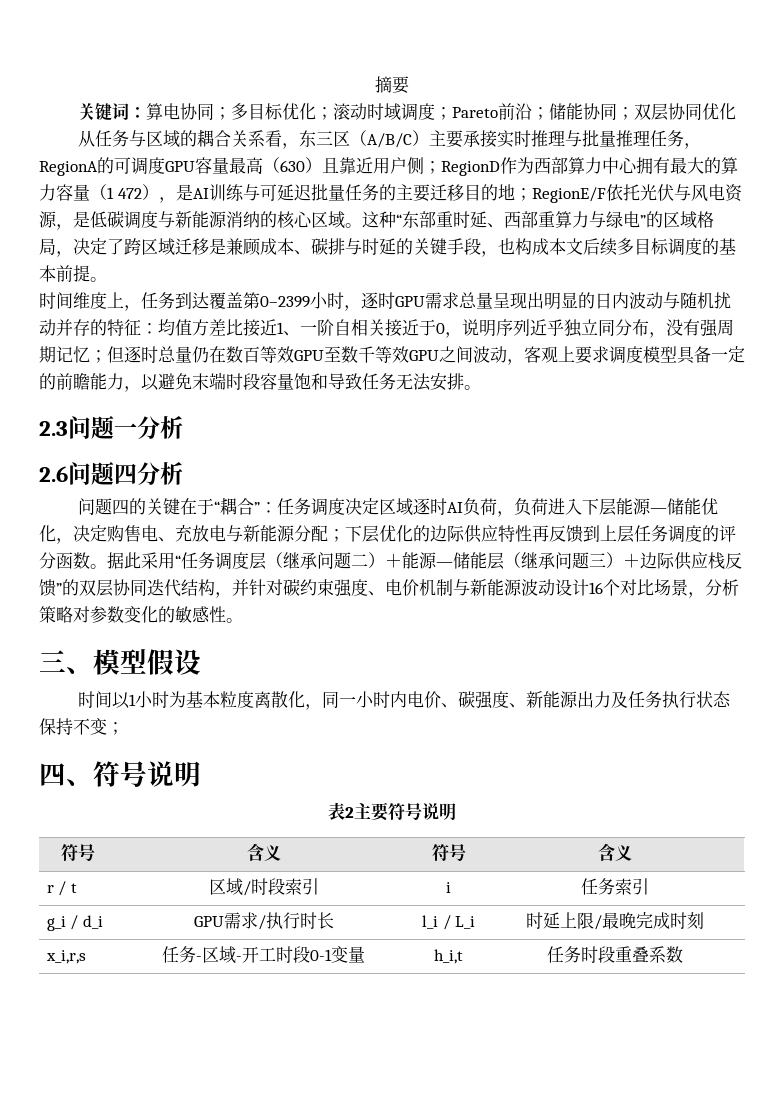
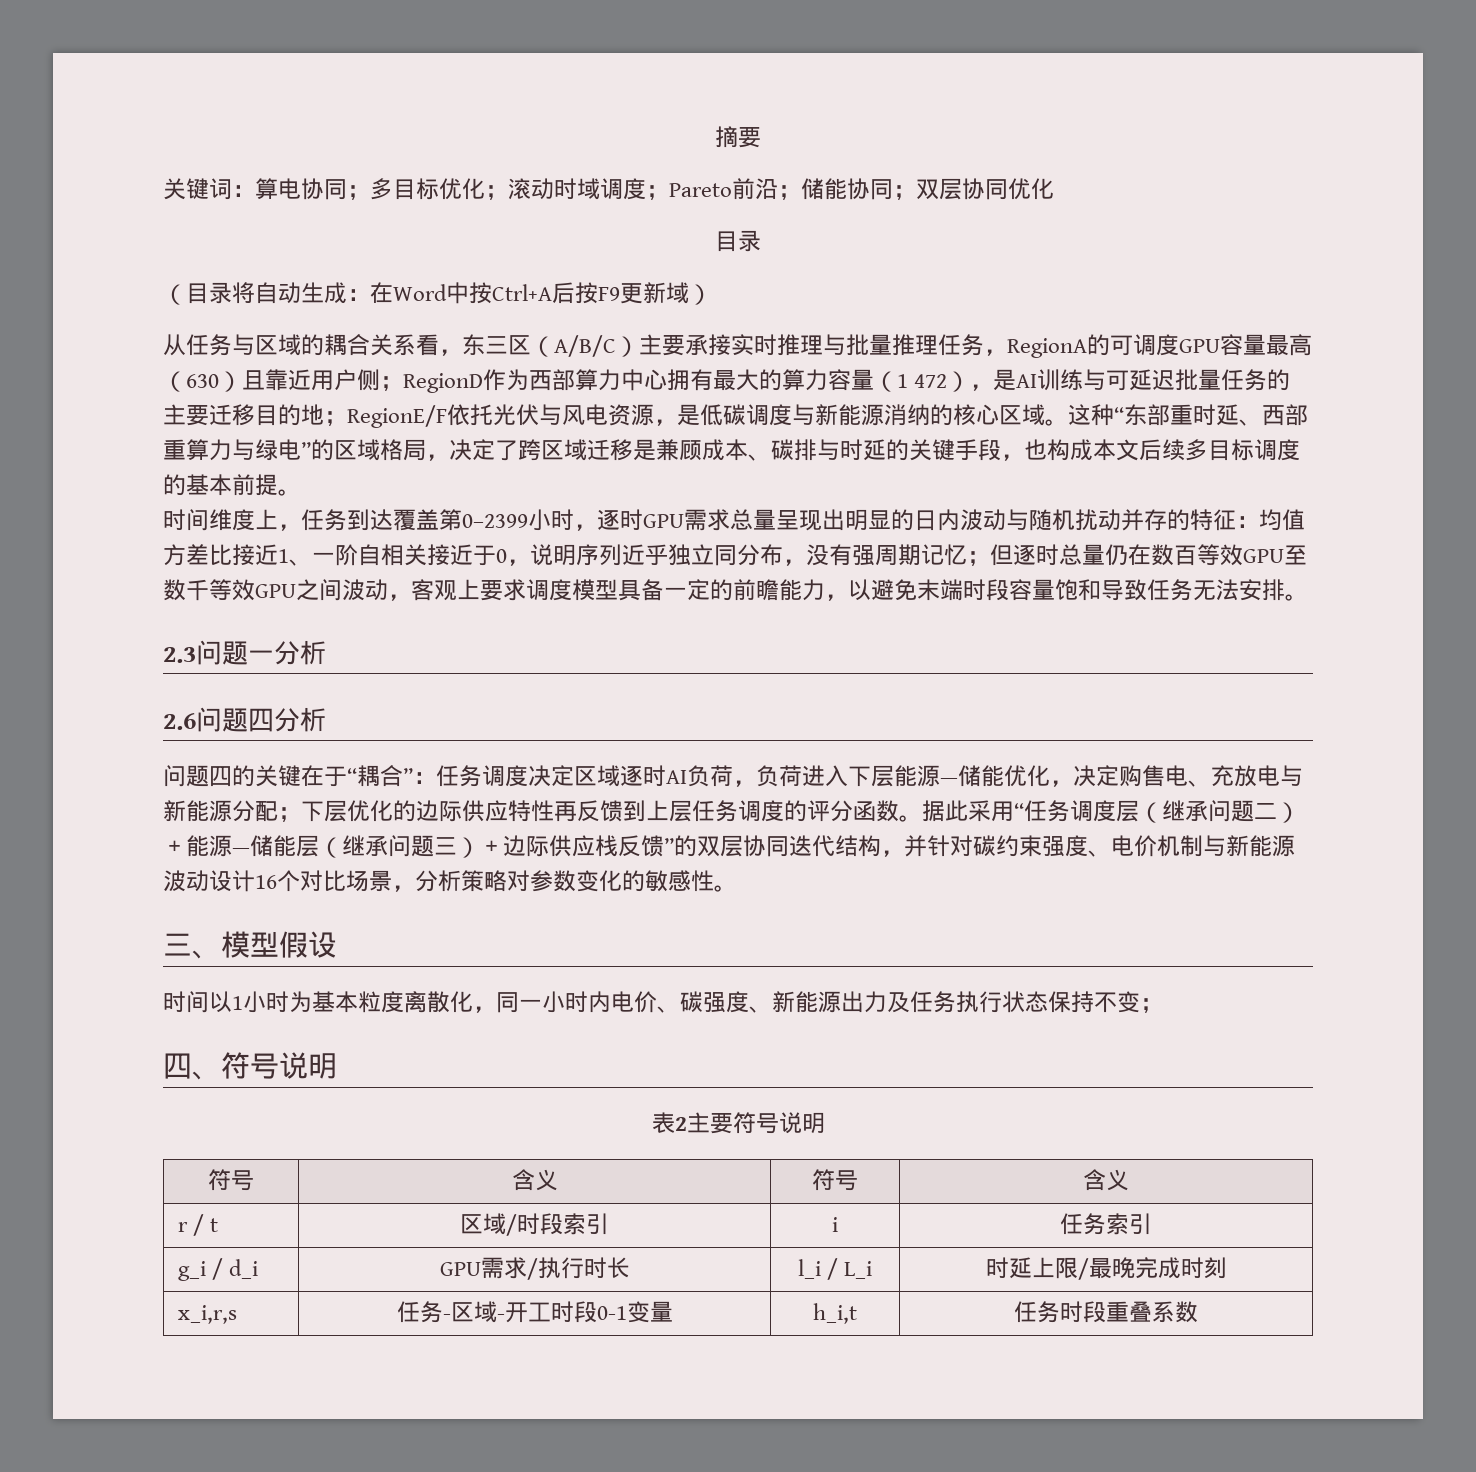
(736, 111) none -> [715,230,761,252] [163,282,712,305] // 目录 // （目录将自动生成：在Word中按Ctrl+A后按F9更新域）

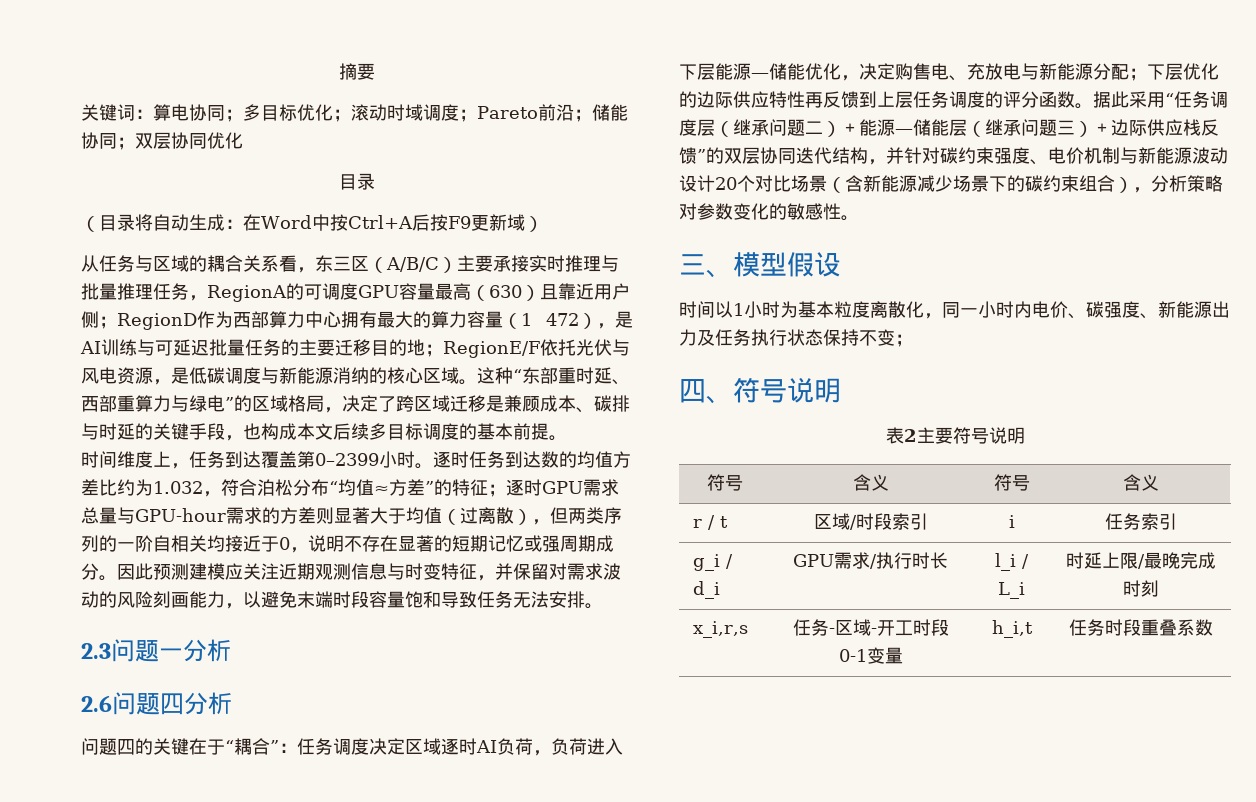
[574,509,1305,531] [163,544,312,566] ，逐时GPU需求总量呈现出明显的日内波动与随机扰动并存的特征：均值方差比接近1、 -> [415,451,631,469] [81,479,619,497] [81,507,622,525] [81,535,117,552] 。逐时任务到达数的均值方差比约为1.032，符合泊松分布“均值≈方差”的特征；逐时GPU需求总量与GPU-hour需求的方差则显著大于均值（过离散），但两类序列的
(427, 555) none -> [207,535,225,552] 均
[576,544,1307,566] [163,579,779,601] 序列近乎独立同分布，没有强周期记忆；但逐时总量仍在数百等效GPU至数千等效GPU之间波动，客观上要求调度模型具备一定的前瞻 -> [344,535,614,552] [81,563,621,581] [81,591,189,608] 不存在显著的短期记忆或强周期成分。因此预测建模应关注近期观测信息与时变特征，并保留对需求波动的风险刻画
[255,875,277,889] 16 -> [715,177,737,190] 20
(392, 881) none -> [827,175,1133,193] （含新能源减少场景下的碳约束组合）

